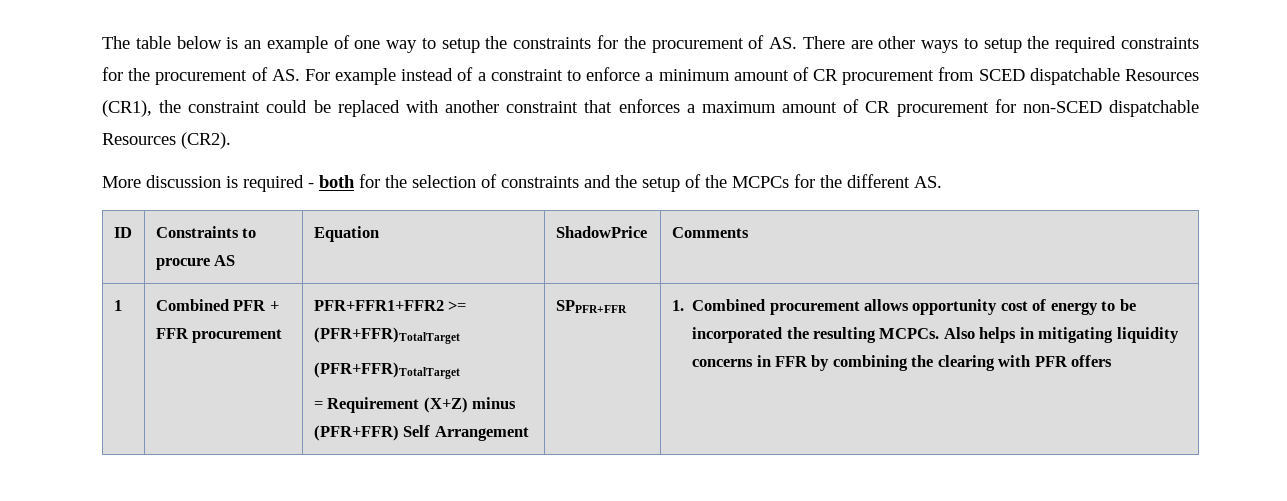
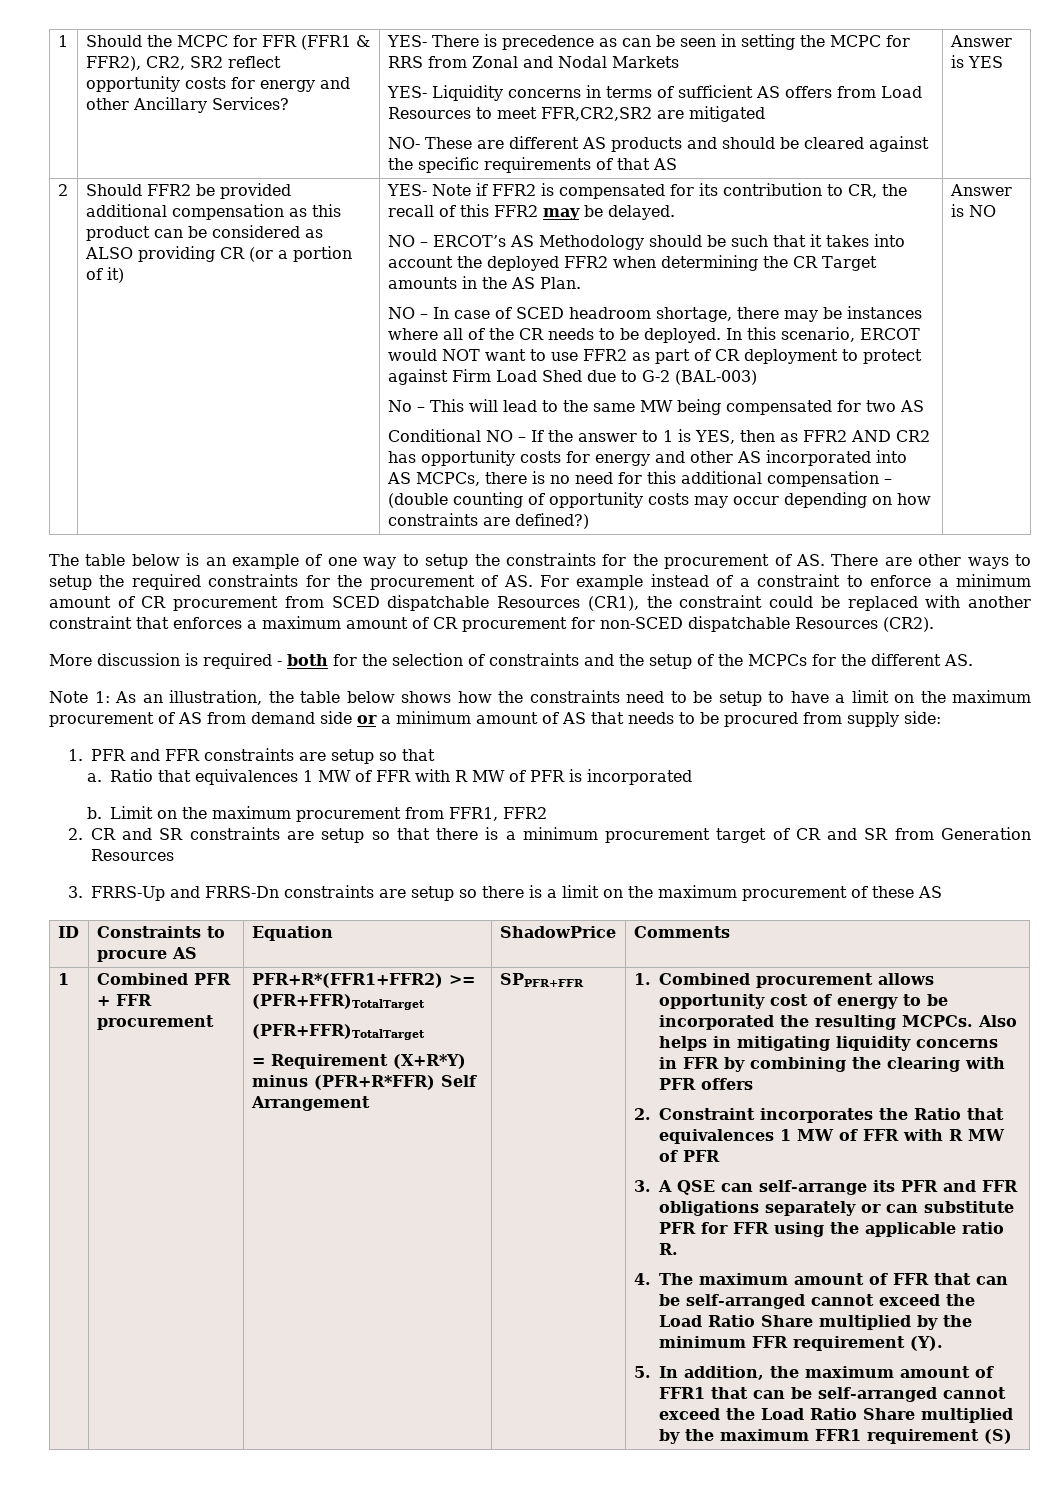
(102, 42) none -> [57,35,68,47] [85,35,370,50] [85,56,281,71] [85,76,350,92] [85,97,289,113] [386,34,910,50] [387,56,679,68] [386,85,922,101] [387,106,765,122] [387,136,929,152] [387,157,677,173] [949,35,1012,47] [950,55,1003,68] [57,184,68,196] [85,183,291,199] [85,204,341,220] [85,225,323,241] [84,246,352,262] [85,267,124,283] [386,183,907,199] [387,204,675,220] [387,234,905,250] [387,255,877,271] [387,276,581,289] [387,306,922,322] [387,327,920,343] [387,349,922,364] [387,369,757,385] [387,399,924,415] [387,429,930,444] [387,450,907,466] [386,471,892,487] [387,492,931,508] [387,513,589,529] [949,184,1012,196] [950,204,996,217] 1 | Should the MCPC for FFR (FFR1 & FFR2), CR2, SR2 reflect opportunity costs for energy and other Ancillary Services? | YES- There is precedence as can be seen in setting the MCPC for RRS from Zonal and Nodal Markets // YES- Liquidity concerns in terms of sufficient AS offers from Load Resources to meet FFR,CR2,SR2 are mitigated // NO- These are different AS products and should be cleared against the specific requirements of that AS | Answer is YES // 2 | Should FFR2 be provided additional compensation as this product can be considered as ALSO providing CR (or a portion of it) | YES- Note if FFR2 is compensated for its contribution to CR, the recall of this FFR2 may be delayed. // NO – ERCOT’s AS Methodology should be such that it takes into account the deployed FFR2 when determining the CR Target amounts in the AS Plan. // NO – In case of SCED headroom shortage, there may be instances where all of the CR needs to be deployed. In this scenario, ERCOT would NOT want to use FFR2 as part of CR deployment to protect against Firm Load Shed due to G-2 (BAL-003) // No – This will lead to the same MW being compensated for two AS // Conditional NO – If the answer to 1 is YES, then as FFR2 AND CR2 has opportunity costs for energy and other AS incorporated into AS MCPCs, there is no need for this additional compensation – (double counting of opportunity costs may occur depending on how constraints are defined?) | Answer is NO //
(942, 182) none -> [49,690,1031,706] [49,711,941,727] [67,748,435,764] [86,769,692,785] [86,806,547,822] [67,827,1031,843] [90,849,174,861] [67,885,942,901] // Note 1: As an illustration, the table below shows how the constraints need to be setup to have a limit on the maximum procurement of AS from demand side or a minimum amount of AS that needs to be procured from supply side: // 1. PFR and FFR constraints are setup so that // a. Ratio that equivalences 1 MW of FFR with R MW of PFR is incorporated // b. Limit on the maximum procurement from FFR1, FFR2 // 2. CR and SR constraints are setup so that there is a minimum procurement target of CR and SR from Generation Resources // 3. FRRS-Up and FRRS-Dn constraints are setup so there is a limit on the maximum procurement of these AS
[313,300,444,311] PFR+FFR1+FFR2 -> [251,973,443,988] PFR+R*(FFR1+FFR2)
[423,397,517,413] [313,425,399,441] (X+Z) minus (PFR+FFR) -> [392,1054,466,1069] [251,1075,435,1090] (X+R*Y) minus (PFR+R*FFR)
(1113, 361) none -> [633,1108,1004,1123] [658,1129,1005,1144] [658,1150,720,1162] [633,1180,1018,1195] [658,1201,1014,1216] [658,1222,1004,1237] [658,1243,678,1255] [633,1273,1008,1285] [658,1294,975,1309] [658,1315,972,1330] [658,1336,943,1351] [633,1366,994,1380] [658,1387,1006,1402] [658,1408,1013,1423] [658,1429,1012,1444] // 2. Constraint incorporates the Ratio that equivalences 1 MW of FFR with R MW of PFR // 3. A QSE can self-arrange its PFR and FFR obligations separately or can substitute PFR for FFR using the applicable ratio R. // 4. The maximum amount of FFR that can be self-arranged cannot exceed the Load Ratio Share multiplied by the minimum FFR requirement (Y). // 5. In addition, the maximum amount of FFR1 that can be self-arranged cannot exceed the Load Ratio Share multiplied by the maximum FFR1 requirement (S)

